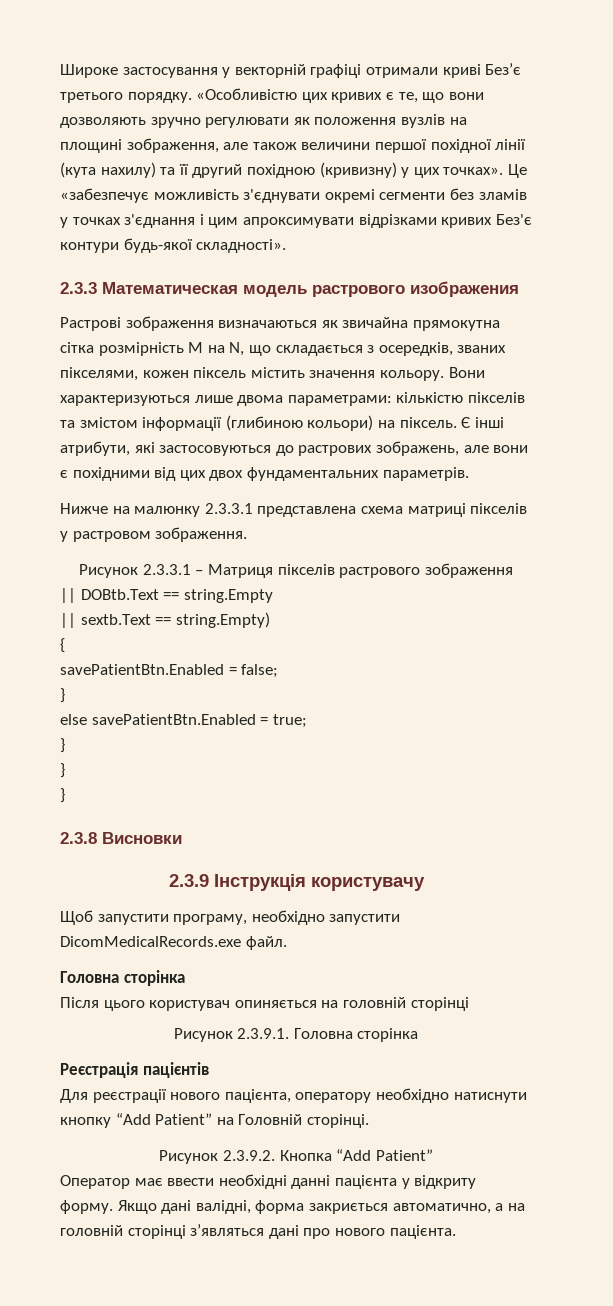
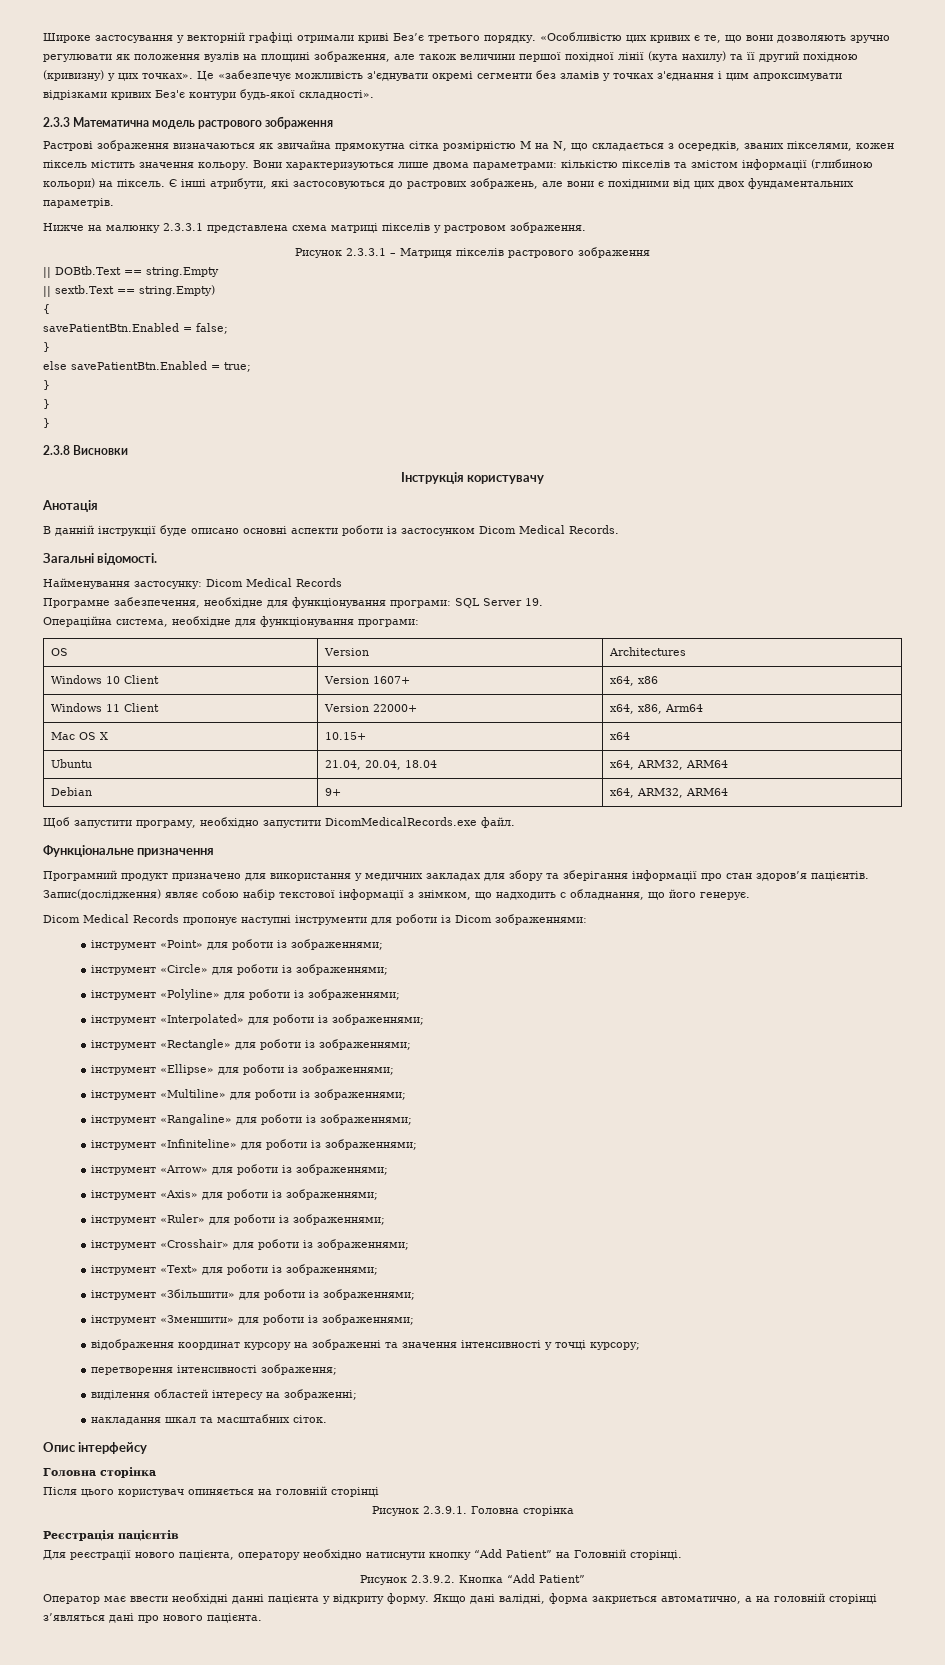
[102,282,238,294] Математическая -> [73,117,150,127] Математична
[410,281,519,297] изображения -> [265,116,334,129] зображення
[98,342,184,356] розмірність -> [443,141,516,151] розмірністю
[168,874,209,887] 2.3.9 -> (129, 450) none
(425, 884) none -> [42,500,98,512] [43,525,619,536] [43,553,158,565] [43,578,342,589] [43,597,543,608] [43,616,419,627] [51,648,69,656] [324,648,370,656] [609,647,687,656] [51,675,160,684] [324,676,411,684] [610,676,659,686] [51,703,160,712] [324,704,418,712] [610,704,704,714] [51,732,109,740] [325,732,367,740] [610,732,631,740] [51,759,93,768] [325,760,438,770] [610,760,729,770] [51,787,93,796] [325,788,342,796] [610,788,729,798] // Анотація // В данній інструкції буде описано основні аспекти роботи із застосунком Dicom Medical Records. // Загальні відомості. // Найменування застосунку: Dicom Medical Records // Програмне забезпечення, необхідне для функціонування програми: SQL Server 19. // Операційна система, необхідне для функціонування програми: // OS | Version | Architectures // Windows 10 Client | Version 1607+ | x64, x86 // Windows 11 Client | Version 22000+ | x64, x86, Arm64 // Mac OS X | 10.15+ | x64 // Ubuntu | 21.04, 20.04, 18.04 | x64, ARM32, ARM64 // Debian | 9+ | x64, ARM32, ARM64
(287, 943) none -> [43,845,215,857] [43,870,869,881] [43,889,750,900] [43,914,587,925] [91,939,384,950] [91,964,389,975] [91,989,401,1000] [91,1014,425,1025] [91,1039,412,1050] [91,1064,395,1075] [91,1089,407,1100] [91,1114,413,1125] [91,1139,418,1150] [91,1164,389,1175] [91,1189,379,1200] [91,1214,386,1225] [91,1239,410,1250] [91,1264,379,1275] [91,1289,416,1300] [91,1314,415,1325] [91,1339,641,1350] [91,1364,338,1375] [91,1389,358,1400] [91,1414,328,1425] [43,1442,148,1454] // Функціональне призначення // Програмний продукт призначено для використання у медичних закладах для збору та зберігання інформації про стан здоров’я пацієнтів. Запис(дослідження) являє собою набір текстової інформації з знімком, що надходить с обладнання, що його генерує. // Dicom Medical Records пропонує наступні інструменти для роботи із Dicom зображеннями: // інструмент «Point» для роботи із зображеннями; // інструмент «Circle» для роботи із зображеннями; // інструмент «Polyline» для роботи із зображеннями; // інструмент «Interpolated» для роботи із зображеннями; // інструмент «Rectangle» для роботи із зображеннями; // інструмент «Ellipse» для роботи із зображеннями; // інструмент «Multiline» для роботи із зображеннями; // інструмент «Rangaline» для роботи із зображеннями; // інструмент «Infiniteline» для роботи із зображеннями; // інструмент «Arrow» для роботи із зображеннями; // інструмент «Axis» для роботи із зображеннями; // інструмент «Ruler» для роботи із зображеннями; // інструмент «Crosshair» для роботи із зображеннями; // інструмент «Text» для роботи із зображеннями; // інструмент «Збільшити» для роботи із зображеннями; // інструмент «Зменшити» для роботи із зображеннями; // відображення координат курсору на зображенні та значення інтенсивності у точці курсору; // перетворення інтенсивності зображення; // виділення областей інтересу на зображенні; // накладання шкал та масштабних сіток. // Опис інтерфейсу

